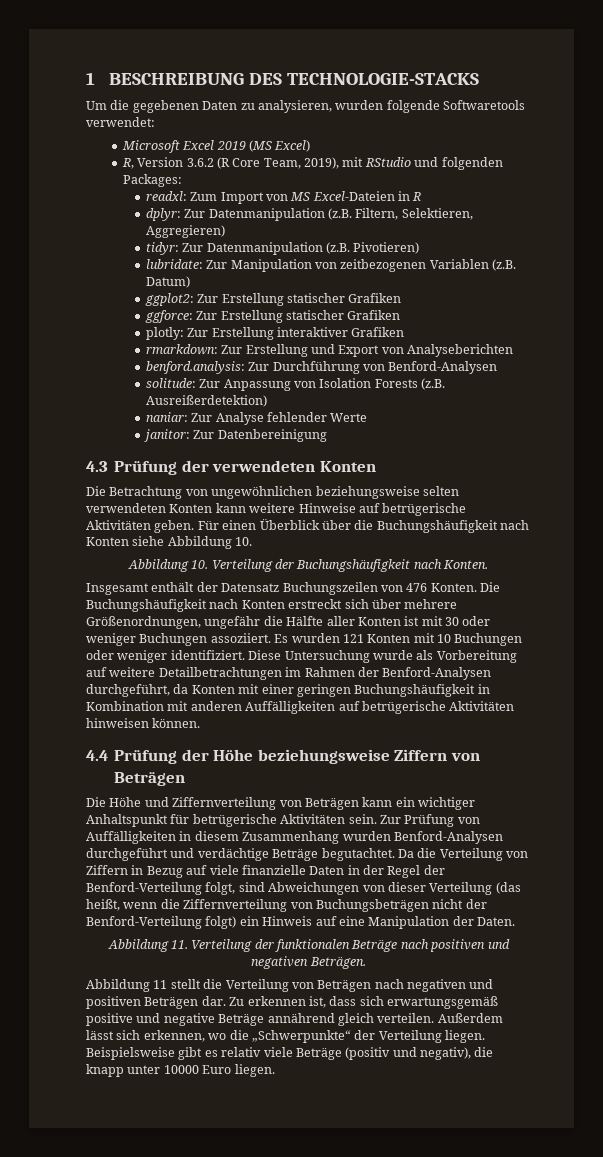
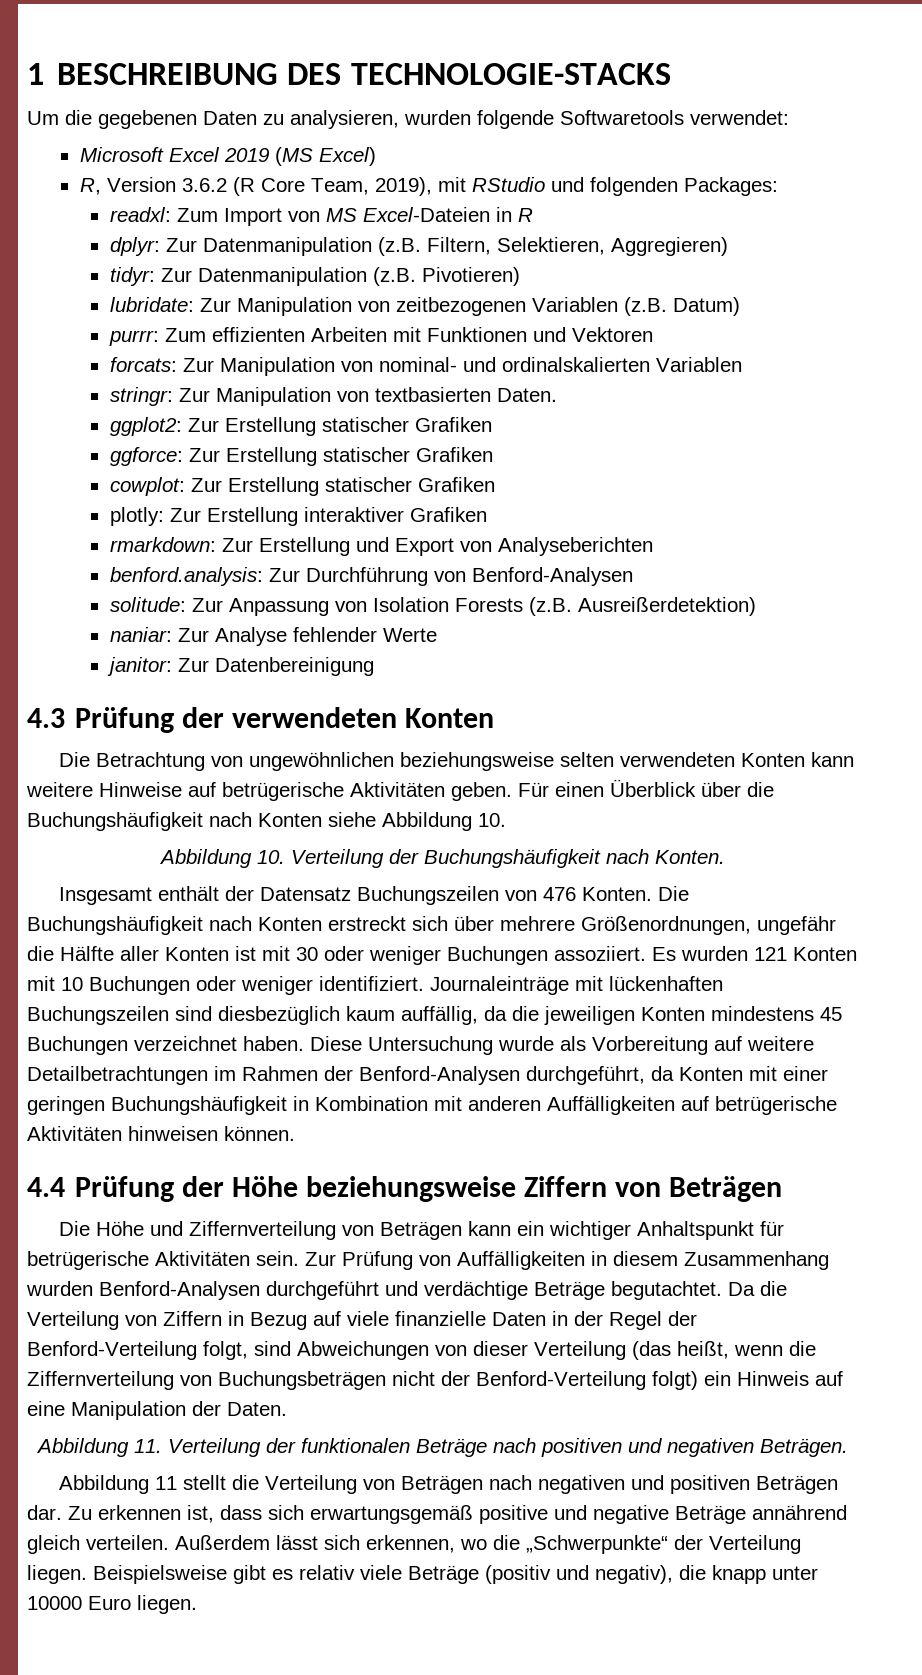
(190, 282) none -> [108,327,653,346] [109,357,742,376] [109,387,557,406] // purrr: Zum effizienten Arbeiten mit Funktionen und Vektoren // forcats: Zur Manipulation von nominal- und ordinalskalierten Variablen // stringr: Zur Manipulation von textbasierten Daten.
(401, 315) none -> [109,477,495,496] // cowplot: Zur Erstellung statischer Grafiken
(245, 655) none -> [430,976,723,995] [27,1006,842,1025] [27,1036,304,1055] Journaleinträge mit lückenhaften Buchungszeilen sind diesbezüglich kaum auffällig, da die jeweiligen Konten mindestens 45 Buchungen verzeichnet haben.

